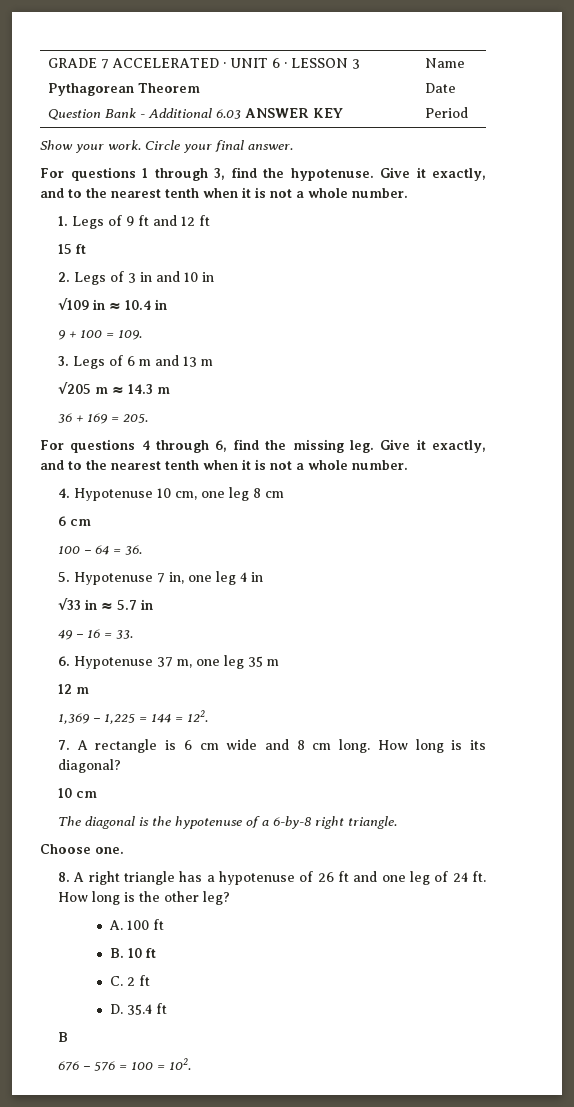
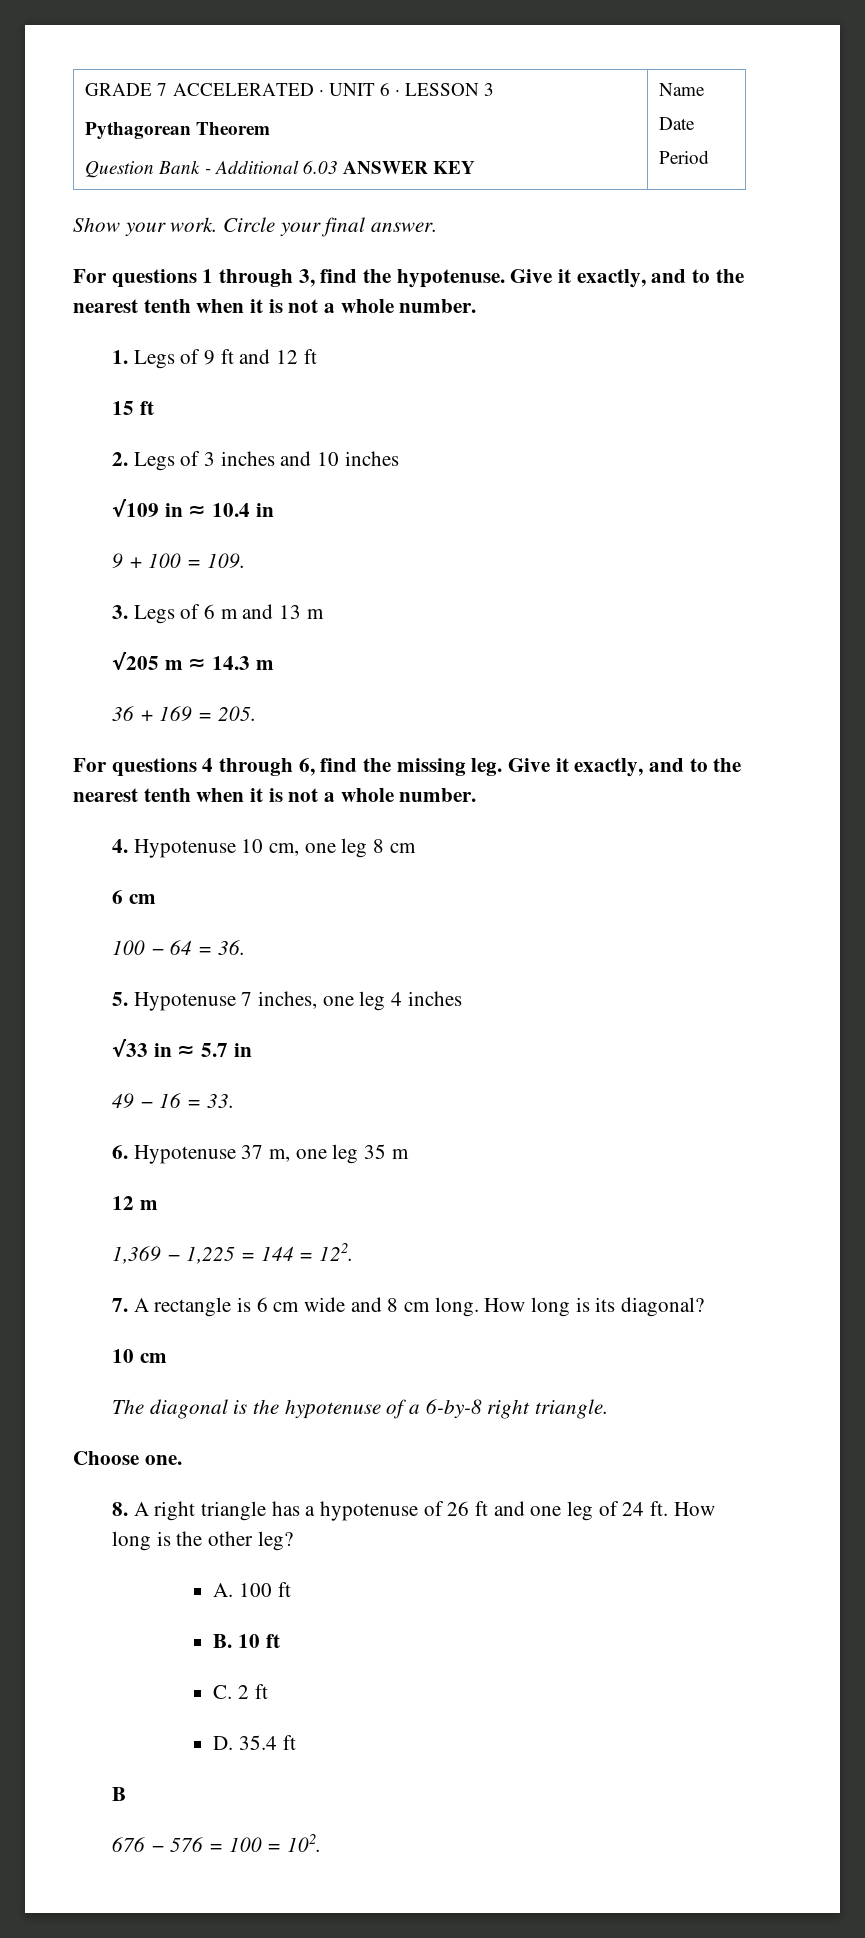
[140,272,153,282] in -> [220,451,275,466] inches
[202,272,215,282] in -> [344,451,399,466] inches
[169,572,185,584] in, -> [258,991,318,1009] inches,
[251,572,264,582] in -> [407,991,462,1006] inches

